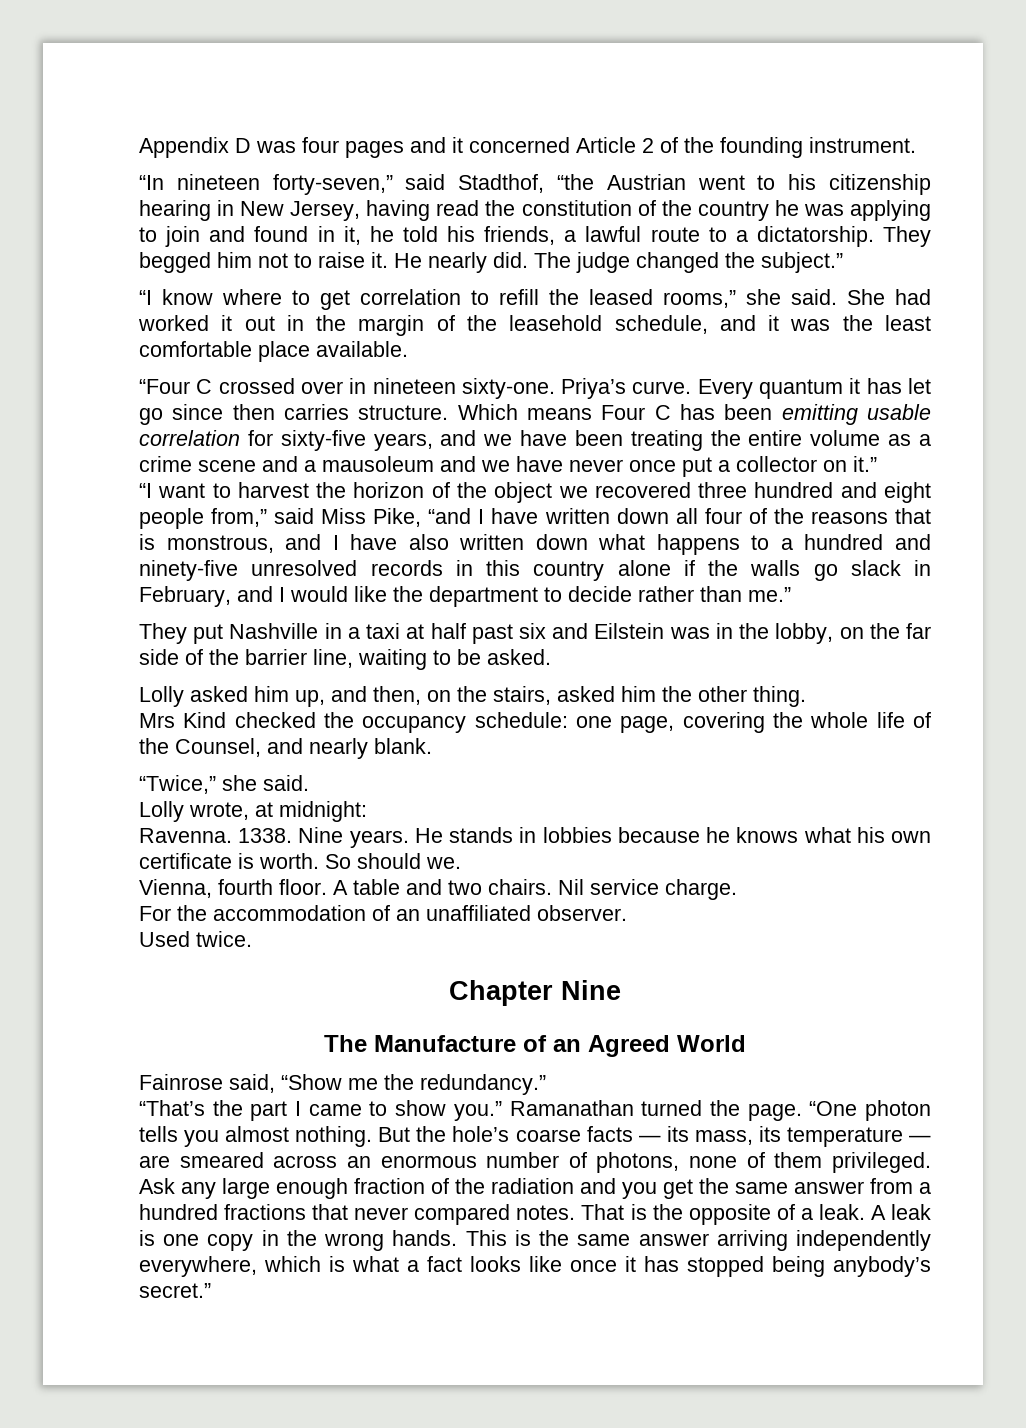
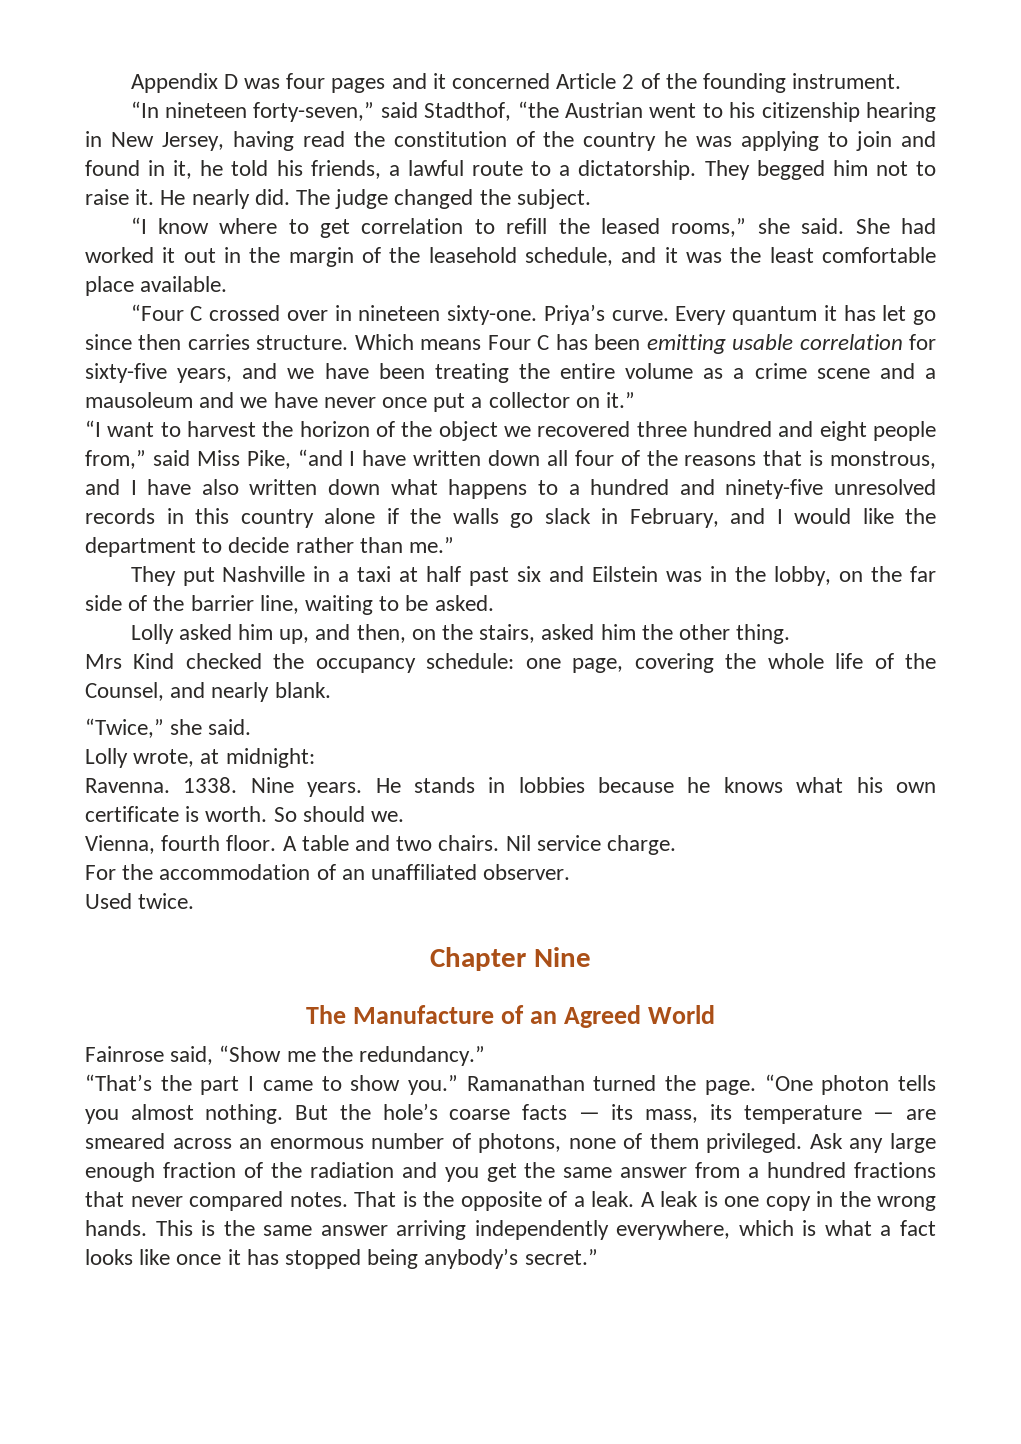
[761,252,843,273] subject.” -> [516,189,591,209] subject.

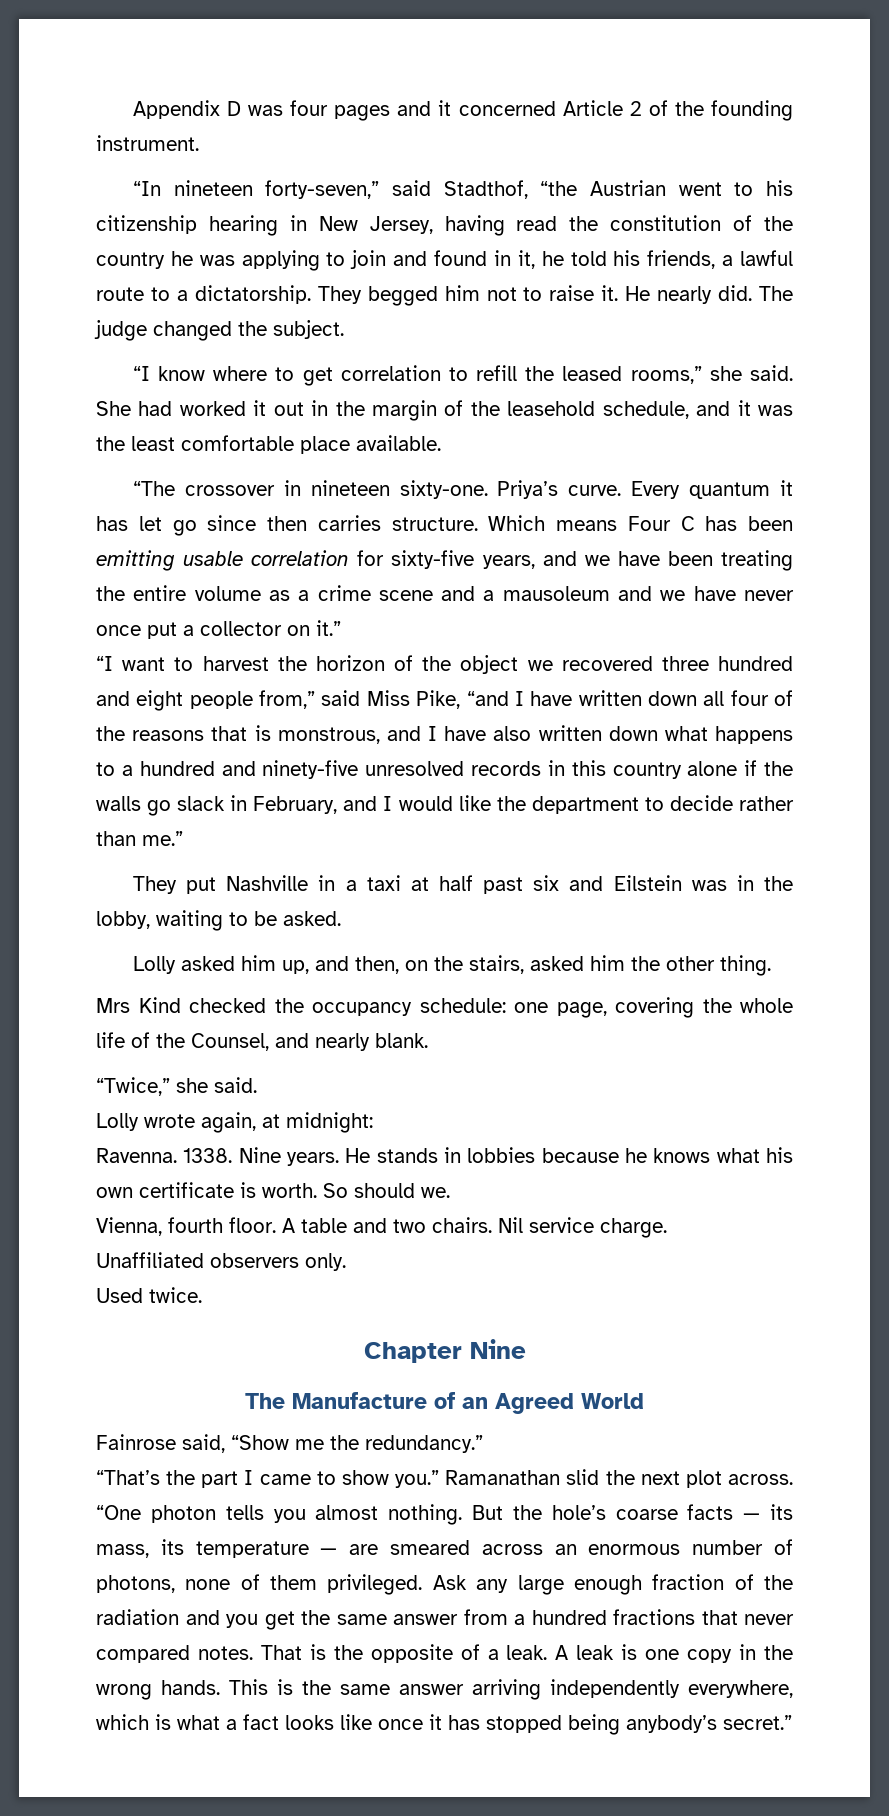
[130,304,328,321] “Four C crossed over -> [132,481,275,496] “The crossover
[839,566,936,582] [85,595,299,614] on the far side of the barrier line, -> (150, 920) none
[133,749,195,767] wrote, -> [144,1112,256,1133] wrote again,
[85,864,571,880] For the accommodation of an unaffiliated observer. -> [96,1252,346,1271] Unaffiliated observers only.
[593,1075,756,1095] turned the page. -> [566,1469,793,1488] slid the next plot across.

